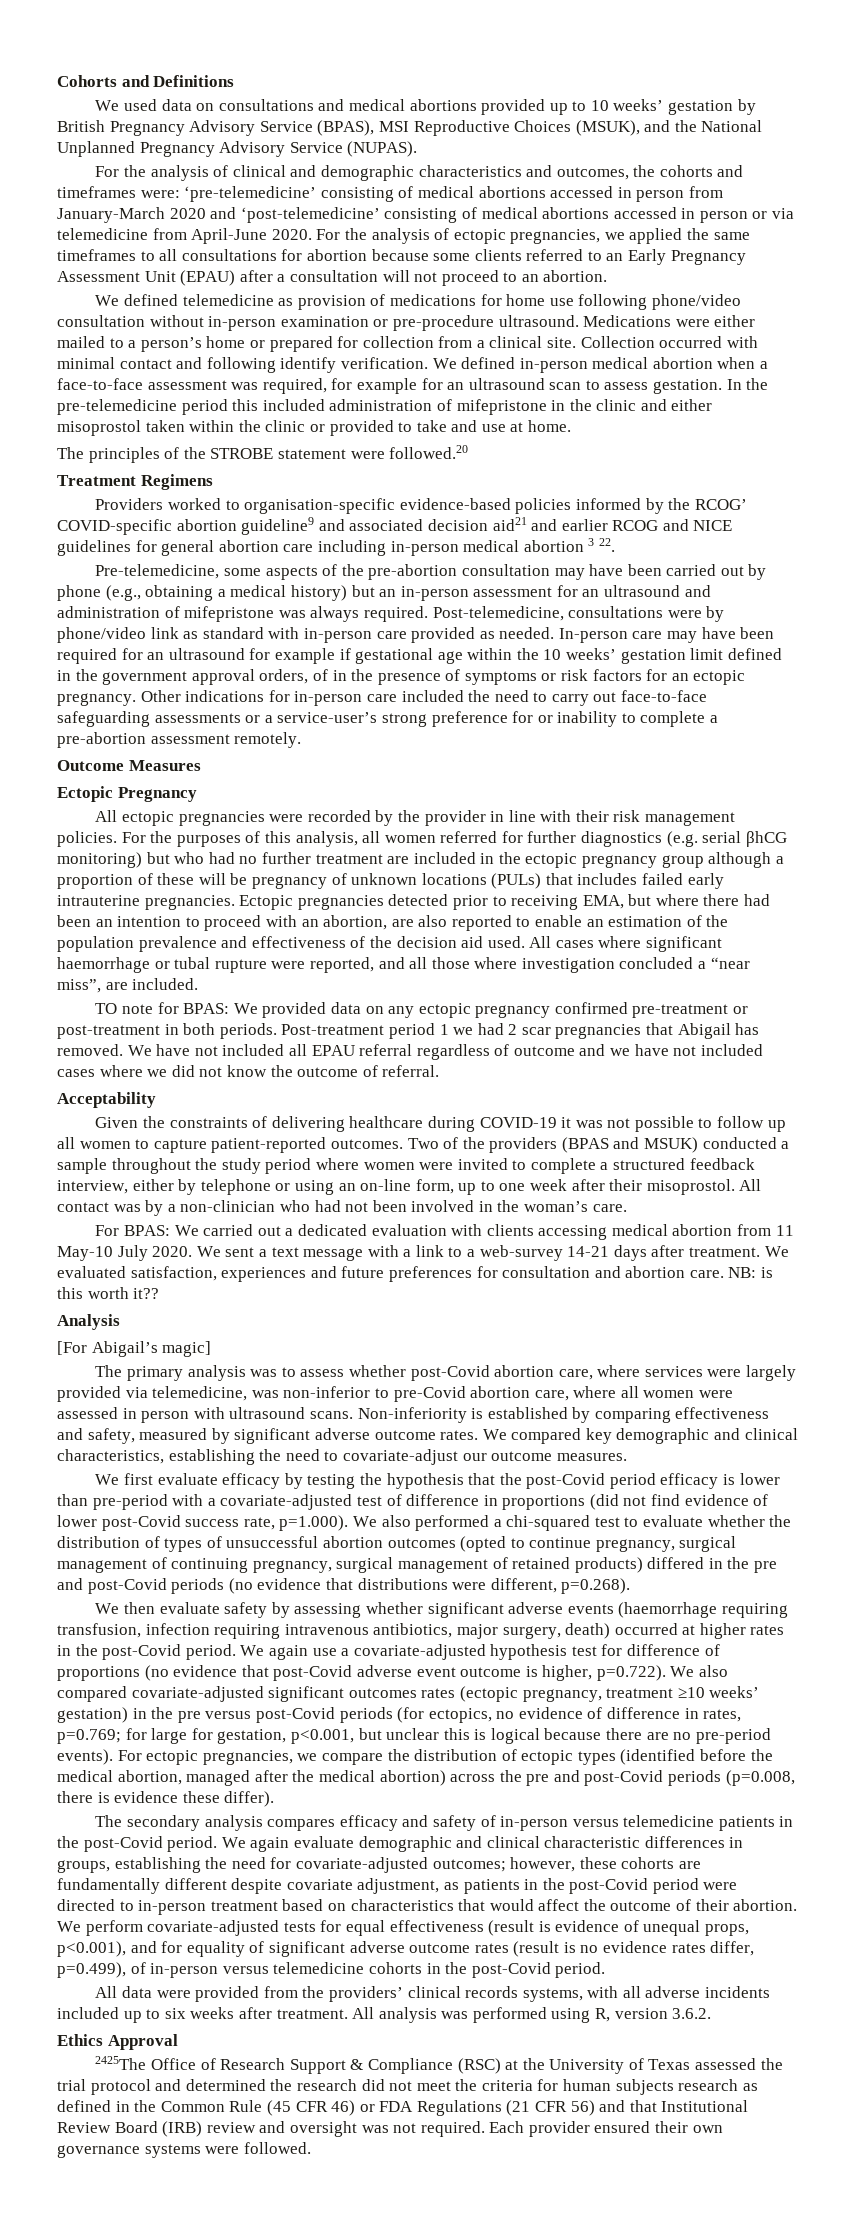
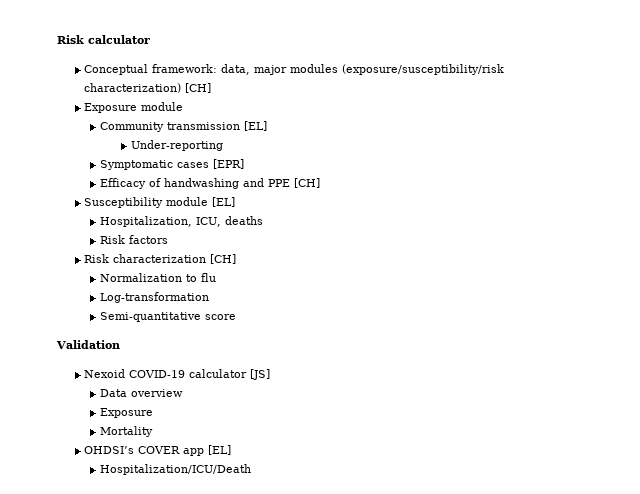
[57,75,235,87] [95,99,756,115] [57,120,763,136] [57,141,418,157] [95,165,744,181] [57,186,723,202] [57,207,795,223] [57,228,750,244] [57,249,746,265] [57,270,608,286] [95,294,741,310] [57,315,756,331] [57,336,758,352] [57,357,769,373] [57,378,769,394] [57,399,713,415] [57,420,572,436] [57,445,469,463] [57,474,213,490] [95,498,747,514] [57,517,733,535] [57,538,615,556] [95,564,767,580] [57,585,711,601] [57,606,725,622] [57,627,775,643] [57,648,782,664] [57,669,746,685] [57,690,708,706] [57,711,719,727] [57,732,302,748] [57,760,201,771] [57,786,197,802] [95,810,736,826] [57,831,787,847] [57,852,784,868] [57,873,724,889] [57,894,771,910] [57,915,729,931] [57,936,723,952] [57,957,750,973] [57,978,199,993] [95,1002,749,1018] [57,1023,760,1039] [57,1044,763,1060] [57,1065,440,1077] [57,1092,156,1108] [95,1116,786,1132] [57,1137,790,1153] [57,1158,755,1174] [57,1179,762,1195] [57,1200,627,1216] [95,1224,794,1240] [57,1245,789,1261] [57,1266,774,1282] [57,1287,160,1299] [57,1314,120,1330] [57,1341,212,1357] [95,1365,797,1381] [57,1386,734,1402] [57,1407,770,1423] [57,1428,798,1444] [57,1449,627,1465] [95,1473,780,1489] [57,1494,769,1510] [57,1515,792,1531] [57,1536,737,1552] [57,1557,778,1573] [57,1578,631,1594] [95,1602,788,1618] [57,1623,785,1639] [57,1644,720,1660] [57,1665,729,1681] [57,1686,760,1702] [57,1707,742,1723] [57,1728,771,1744] [57,1749,773,1765] [57,1770,795,1786] [57,1791,275,1807] [95,1815,794,1831] [57,1836,744,1852] [57,1857,701,1873] [57,1878,738,1894] [57,1899,798,1915] [57,1920,750,1936] [57,1941,755,1957] [57,1962,606,1978] [95,1986,771,2002] [57,2007,712,2023] [57,2034,178,2050] [95,2056,783,2074] [57,2079,758,2095] [57,2100,749,2116] [57,2121,723,2137] [57,2142,311,2158] Cohorts and Definitions // We used data on consultations and medical abortions provided up to 10 weeks’ gestation by British Pregnancy Advisory Service (BPAS), MSI Reproductive Choices (MSUK), and the National Unplanned Pregnancy Advisory Service (NUPAS). // For the analysis of clinical and demographic characteristics and outcomes, the cohorts and timeframes were: ‘pre-telemedicine’ consisting of medical abortions accessed in person from January-March 2020 and ‘post-telemedicine’ consisting of medical abortions accessed in person or via telemedicine from April-June 2020. For the analysis of ectopic pregnancies, we applied the same timeframes to all consultations for abortion because some clients referred to an Early Pregnancy Assessment Unit (EPAU) after a consultation will not proceed to an abortion. // We defined telemedicine as provision of medications for home use following phone/video consultation without in-person examination or pre-procedure ultrasound. Medications were either mailed to a person’s home or prepared for collection from a clinical site. Collection occurred with minimal contact and following identify verification. We defined in-person medical abortion when a face-to-face assessment was required, for example for an ultrasound scan to assess gestation. In the pre-telemedicine period this included administration of mifepristone in the clinic and either misoprostol taken within the clinic or provided to take and use at home. // The principles of the STROBE statement were followed.20 // Treatment Regimens // Providers worked to organisation-specific evidence-based policies informed by the RCOG’ COVID-specific abortion guideline9 and associated decision aid21 and earlier RCOG and NICE guidelines for general abortion care including in-person medical abortion 3 22. // Pre-telemedicine, some aspects of the pre-abortion consultation may have been carried out by phone (e.g., obtaining a medical history) but an in-person assessment for an ultrasound and administration of mifepristone was always required. Post-telemedicine, consultations were by phone/video link as standard with in-person care provided as needed. In-person care may have been required for an ultrasound for example if gestational age within the 10 weeks’ gestation limit defined in the government approval orders, of in the presence of symptoms or risk factors for an ectopic pregnancy. Other indications for in-person care included the need to carry out face-to-face safeguarding assessments or a service-user’s strong preference for or inability to complete a pre-abortion assessment remotely. // Outcome Measures // Ectopic Pregnancy // All ectopic pregnancies were recorded by the provider in line with their risk management policies. For the purposes of this analysis, all women referred for further diagnostics (e.g. serial βhCG monitoring) but who had no further treatment are included in the ectopic pregnancy group although a proportion of these will be pregnancy of unknown locations (PULs) that includes failed early intrauterine pregnancies. Ectopic pregnancies detected prior to receiving EMA, but where there had been an intention to proceed with an abortion, are also reported to enable an estimation of the population prevalence and effectiveness of the decision aid used. All cases where significant haemorrhage or tubal rupture were reported, and all those where investigation concluded a “near miss”, are included. // TO note for BPAS: We provided data on any ectopic pregnancy confirmed pre-treatment or post-treatment in both periods. Post-treatment period 1 we had 2 scar pregnancies that Abigail has removed. We have not included all EPAU referral regardless of outcome and we have not included cases where we did not know the outcome of referral. // Acceptability // Given the constraints of delivering healthcare during COVID-19 it was not possible to follow up all women to capture patient-reported outcomes. Two of the providers (BPAS and MSUK) conducted a sample throughout the study period where women were invited to complete a structured feedback interview, either by telephone or using an on-line form, up to one week after their misoprostol. All contact was by a non-clinician who had not been involved in the woman’s care. // For BPAS: We carried out a dedicated evaluation with clients accessing medical abortion from 11 May-10 July 2020. We sent a text message with a link to a web-survey 14-21 days after treatment. We evaluated satisfaction, experiences and future preferences for consultation and abortion care. NB: is this worth it?? // Analysis // [For Abigail’s magic] // The primary analysis was to assess whether post-Covid abortion care, where services were largely provided via telemedicine, was non-inferior to pre-Covid abortion care, where all women were assessed in person with ultrasound scans. Non-inferiority is established by comparing effectiveness and safety, measured by significant adverse outcome rates. We compared key demographic and clinical characteristics, establishing the need to covariate-adjust our outcome measures. // We first evaluate efficacy by testing the hypothesis that the post-Covid period efficacy is lower than pre-period with a covariate-adjusted test of difference in proportions (did not find evidence of lower post-Covid success rate, p=1.000). We also performed a chi-squared test to evaluate whether the distribution of types of unsuccessful abortion outcomes (opted to continue pregnancy, surgical management of continuing pregnancy, surgical management of retained products) differed in the pre and post-Covid periods (no evidence that distributions were different, p=0.268). // We then evaluate safety by assessing whether significant adverse events (haemorrhage requiring transfusion, infection requiring intravenous antibiotics, major surgery, death) occurred at higher rates in the post-Covid period. We again use a covariate-adjusted hypothesis test for difference of proportions (no evidence that post-Covid adverse event outcome is higher, p=0.722). We also compared covariate-adjusted significant outcomes rates (ectopic pregnancy, treatment ≥10 weeks’ gestation) in the pre versus post-Covid periods (for ectopics, no evidence of difference in rates, p=0.769; for large for gestation, p<0.001, but unclear this is logical because there are no pre-period events). For ectopic pregnancies, we compare the distribution of ectopic types (identified before the medical abortion, managed after the medical abortion) across the pre and post-Covid periods (p=0.008, there is evidence these differ). // The secondary analysis compares efficacy and safety of in-person versus telemedicine patients in the post-Covid period. We again evaluate demographic and clinical characteristic differences in groups, establishing the need for covariate-adjusted outcomes; however, these cohorts are fundamentally different despite covariate adjustment, as patients in the post-Covid period were directed to in-person treatment based on characteristics that would affect the outcome of their abortion. We perform covariate-adjusted tests for equal effectiveness (result is evidence of unequal props, p<0.001), and for equality of significant adverse outcome rates (result is no evidence rates differ, p=0.499), of in-person versus telemedicine cohorts in the post-Covid period. // All data were provided from the providers’ clinical records systems, with all adverse incidents included up to six weeks after treatment. All analysis was performed using R, version 3.6.2. // Ethics Approval // 2425The Office of Research Support & Compliance (RSC) at the University of Texas assessed the trial protocol and determined the research did not meet the criteria for human subjects research as defined in the Common Rule (45 CFR 46) or FDA Regulations (21 CFR 56) and that Institutional Review Board (IRB) review and oversight was not required. Each provider ensured their own governance systems were followed. -> [57,35,150,44] [84,64,505,75] [84,83,212,93] [84,102,184,113] [99,121,267,132] [130,140,223,151] [99,159,244,170] [99,178,320,189] [84,197,236,208] [99,216,263,227] [99,235,168,244] [84,254,237,264] [99,273,216,282] [99,292,209,303] [99,312,236,322] [56,340,120,349] [84,369,271,380] [99,389,183,397] [99,408,153,418] [99,426,153,437] [84,445,232,456] [99,464,251,475] Risk calculator // Conceptual framework: data, major modules (exposure/susceptibility/risk characterization) [CH] // Exposure module // Community transmission [EL] // Under-reporting // Symptomatic cases [EPR] // Efficacy of handwashing and PPE [CH] // Susceptibility module [EL] // Hospitalization, ICU, deaths // Risk factors // Risk characterization [CH] // Normalization to flu // Log-transformation // Semi-quantitative score // Validation // Nexoid COVID-19 calculator [JS] // Data overview // Exposure // Mortality // OHDSI’s COVER app [EL] // Hospitalization/ICU/Death

